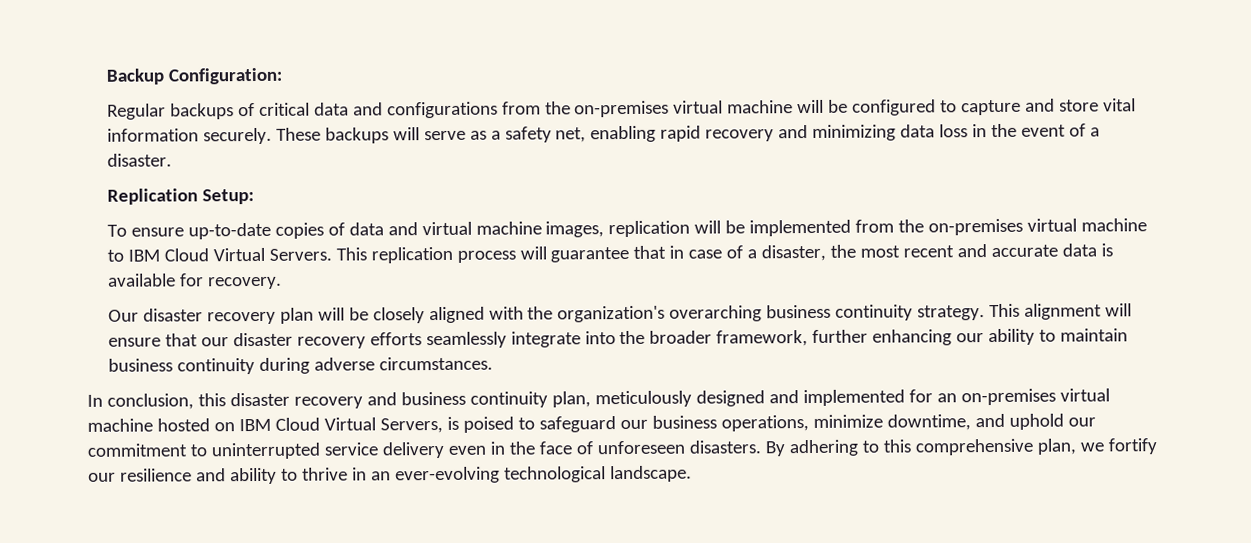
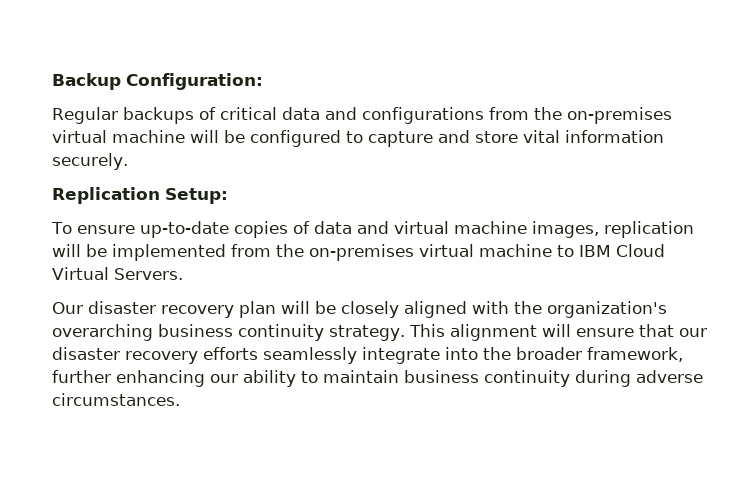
[275,123,1101,144] [106,153,172,167] These backups will serve as a safety net, enabling rapid recovery and minimizing data loss in the event of a disaster. -> (128, 161) none
[335,243,1114,264] [107,273,282,290] This replication process will guarantee that in case of a disaster, the most recent and accurate data is available for recovery. -> (183, 274) none
[87,388,1110,410] [87,413,1096,434] [87,438,1157,460] [88,465,692,485] // In conclusion, this disaster recovery and business continuity plan, meticulously designed and implemented for an on-premises virtual machine hosted on IBM Cloud Virtual Servers, is poised to safeguard our business operations, minimize downtime, and uphold our commitment to uninterrupted service delivery even in the face of unforeseen disasters. By adhering to this comprehensive plan, we fortify our resilience and ability to thrive in an ever-evolving technological landscape. -> (180, 399) none

